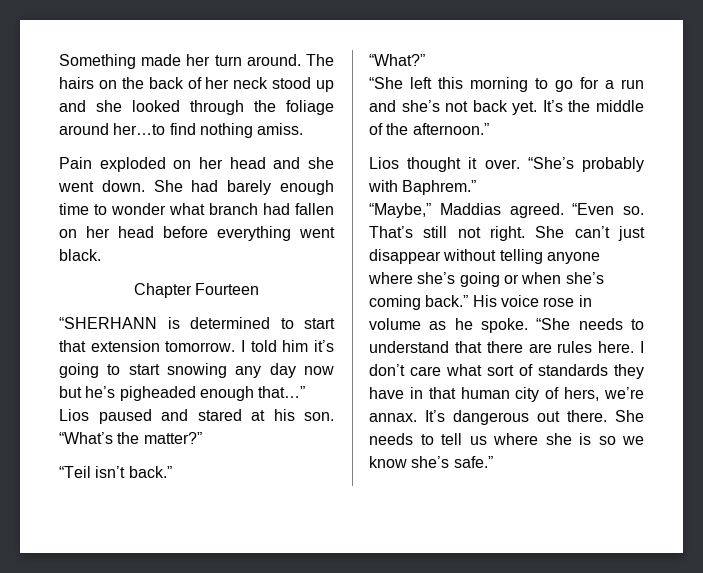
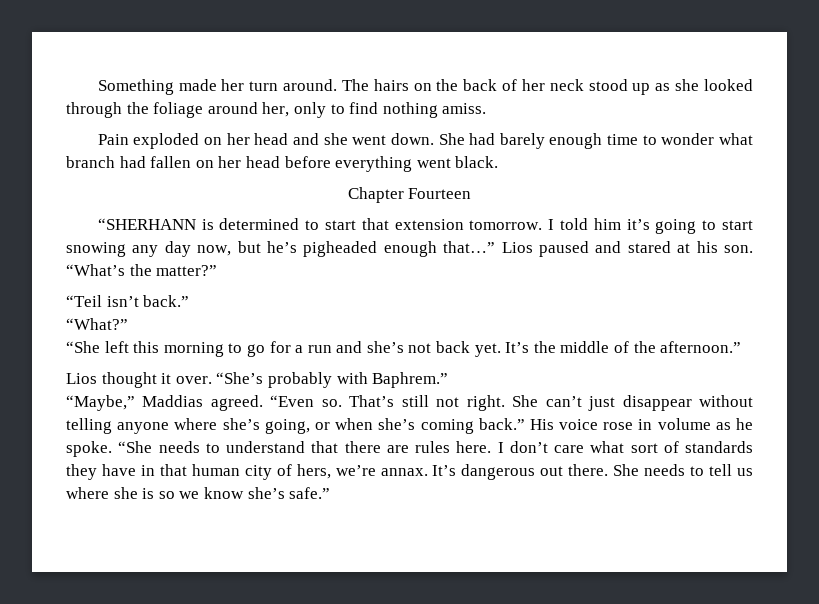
[59,100,86,112] and -> [655,83,671,91] as
[113,123,166,135] her…to -> [262,102,345,118] her, only to
[304,366,334,375] now -> [197,245,232,256] now,
[459,272,500,287] going -> [264,419,310,434] going,

